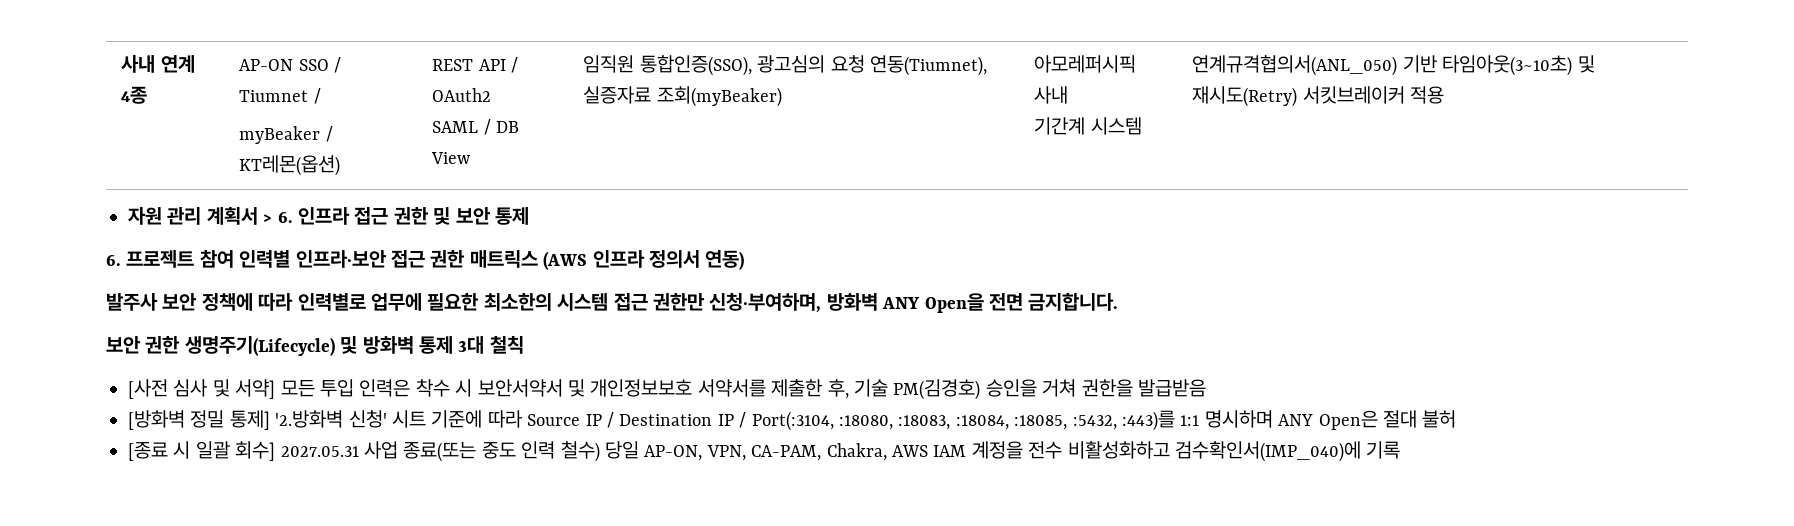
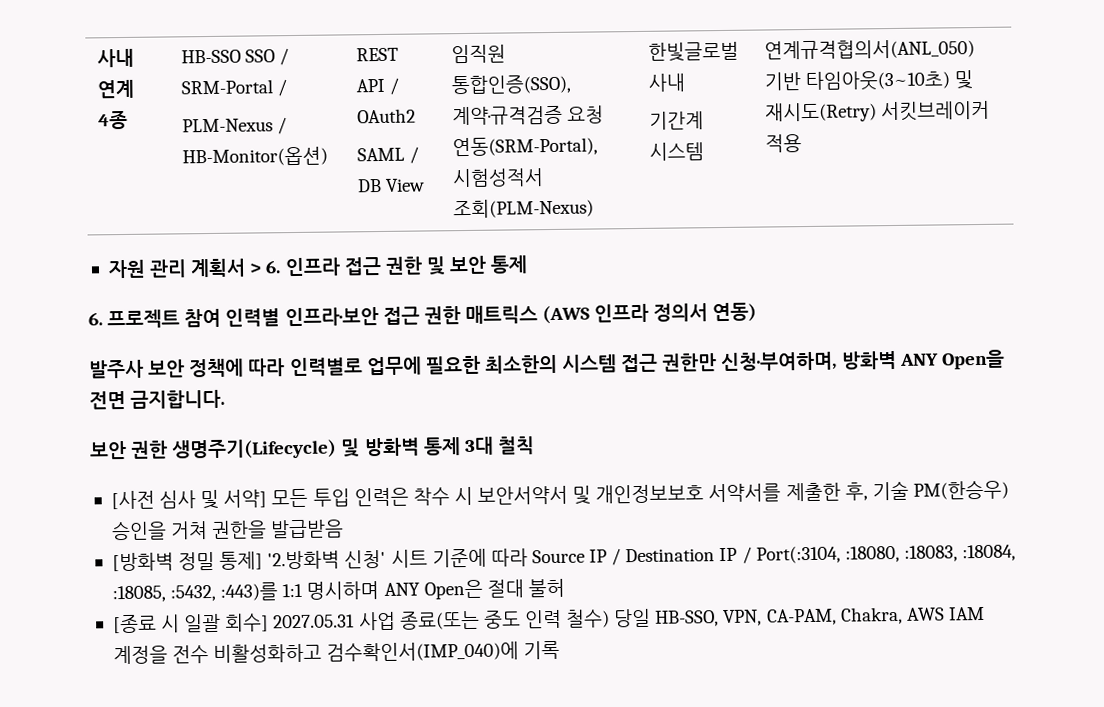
[239,59,294,71] AP-ON -> [180,49,241,64] HB-SSO
[239,90,309,102] Tiumnet -> [180,79,273,95] SRM-Portal
[239,126,333,144] [239,155,341,176] myBeaker / KT레몬(옵션) -> [181,117,287,135] [181,146,328,167] PLM-Nexus / HB-Monitor(옵션)
[757,55,987,76] [583,86,782,107] [1034,55,1137,73] 광고심의 요청 연동(Tiumnet), 실증자료 조회(myBeaker) | 아모레퍼시픽 -> [451,105,604,126] [451,136,598,157] [451,168,544,188] [452,198,594,219] [647,41,739,62] 계약·규격검증 요청 연동(SRM-Portal), 시험성적서 조회(PLM-Nexus) | 한빛글로벌
[893,379,981,400] PM(김경호) -> [912,479,1009,500] PM(한승우)
[644,445,703,461] AP-ON, -> [655,610,720,627] HB-SSO,

